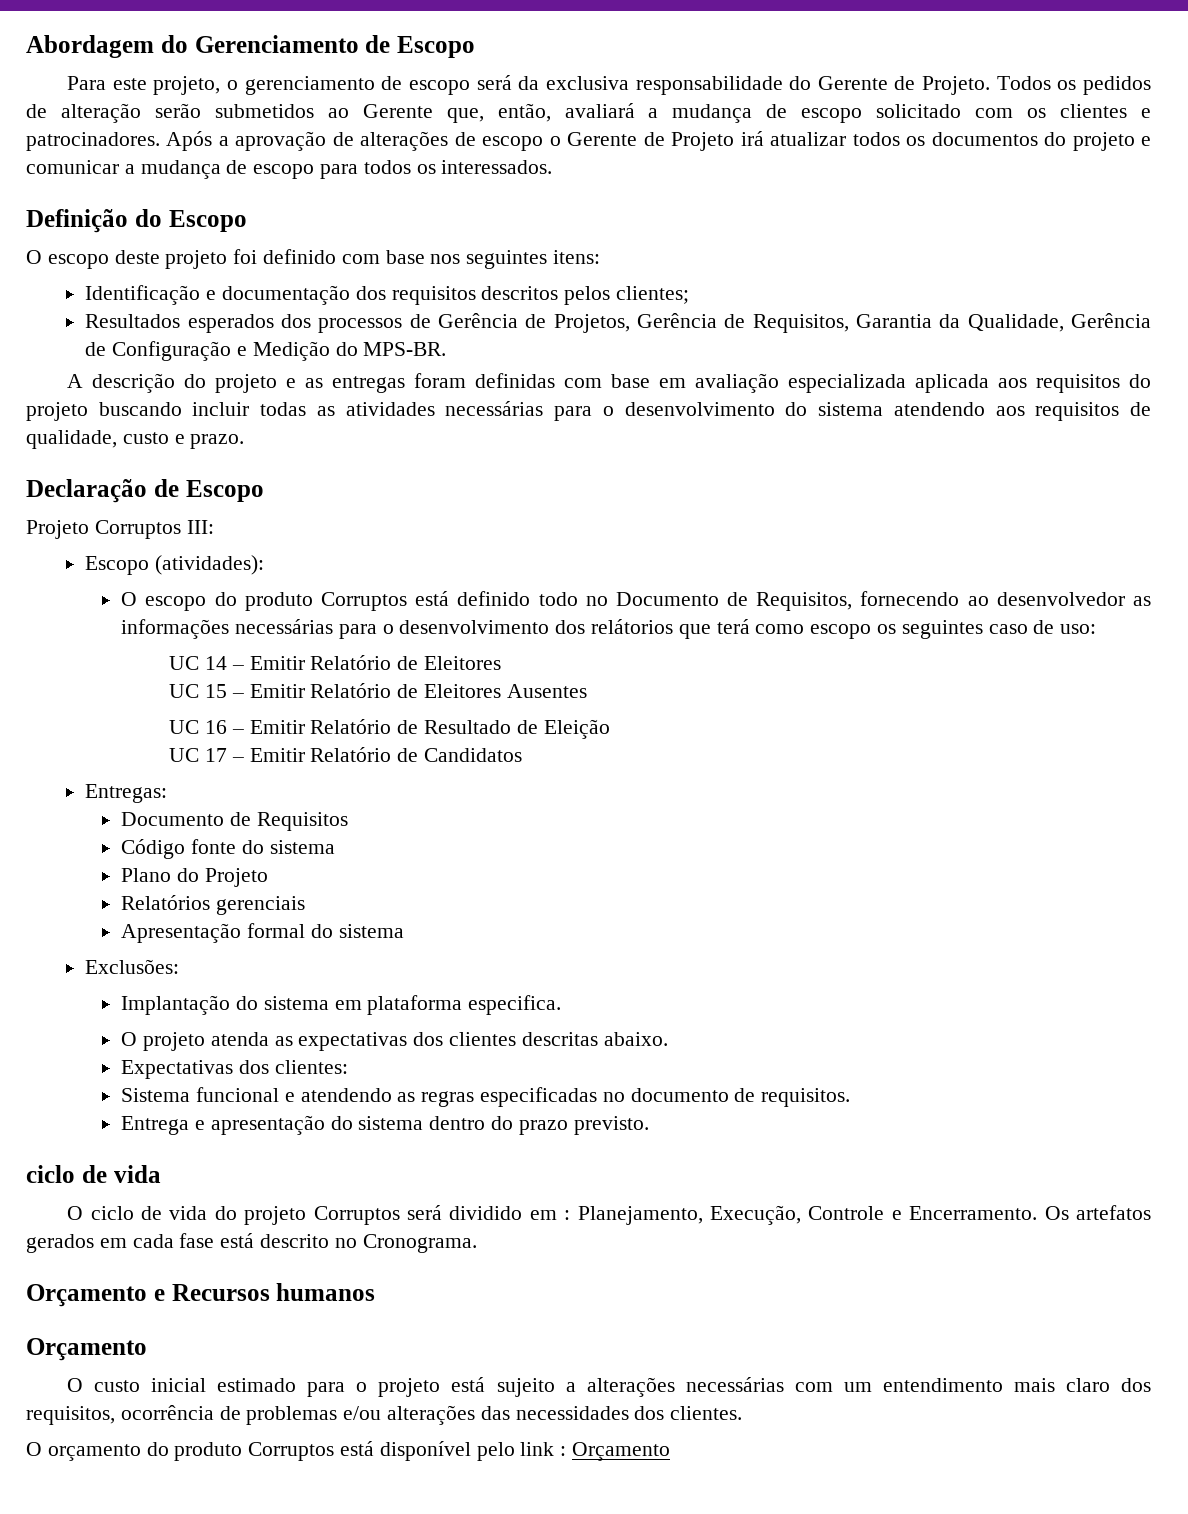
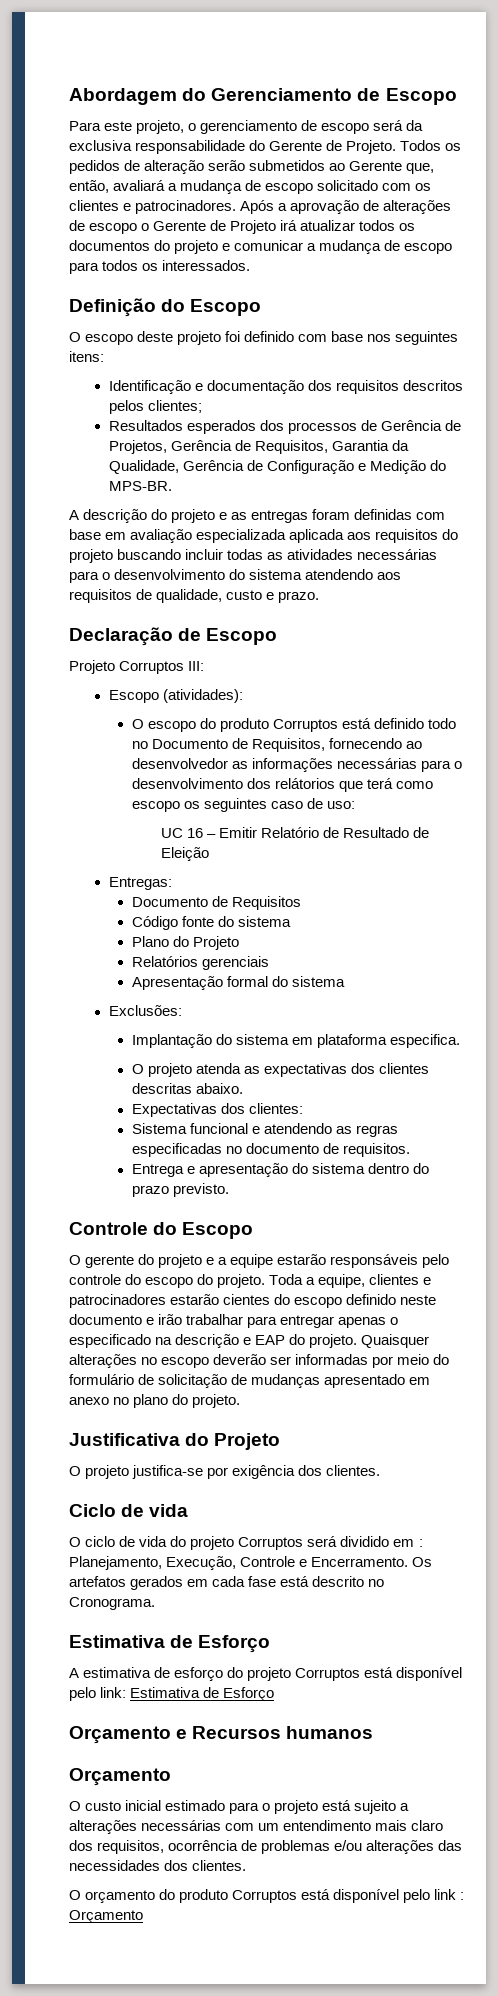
[169,655,501,670] [169,683,587,698] // UC 14 – Emitir Relatório de Eleitores // UC 15 – Emitir Relatório de Eleitores Ausentes -> (355, 805) none
[169,747,522,762] // UC 17 – Emitir Relatório de Candidatos -> (210, 854) none
[26,1165,75,1183] ciclo -> [69,1222,254,1239] [69,1254,450,1268] [69,1274,432,1288] [69,1294,437,1308] [69,1314,399,1328] [69,1334,430,1348] [69,1354,450,1368] [69,1374,431,1388] [69,1394,241,1408] [69,1433,281,1450] [69,1465,381,1479] [69,1504,116,1517] Controle do Escopo // O gerente do projeto e a equipe estarão responsáveis pelo controle do escopo do projeto. Toda a equipe, clientes e patrocinadores estarão cientes do escopo definido neste documento e irão trabalhar para entregar apenas o especificado na descrição e EAP do projeto. Quaisquer alterações no escopo deverão ser informadas por meio do formulário de solicitação de mudanças apresentado em anexo no plano do projeto. // Justificativa do Projeto // O projeto justifica-se por exigência dos clientes. // Ciclo
(477, 1243) none -> [69,1635,271,1653] [69,1667,463,1681] [69,1687,275,1701] // Estimativa de Esforço // A estimativa de esforço do projeto Corruptos está disponível pelo link: Estimativa de Esforço

